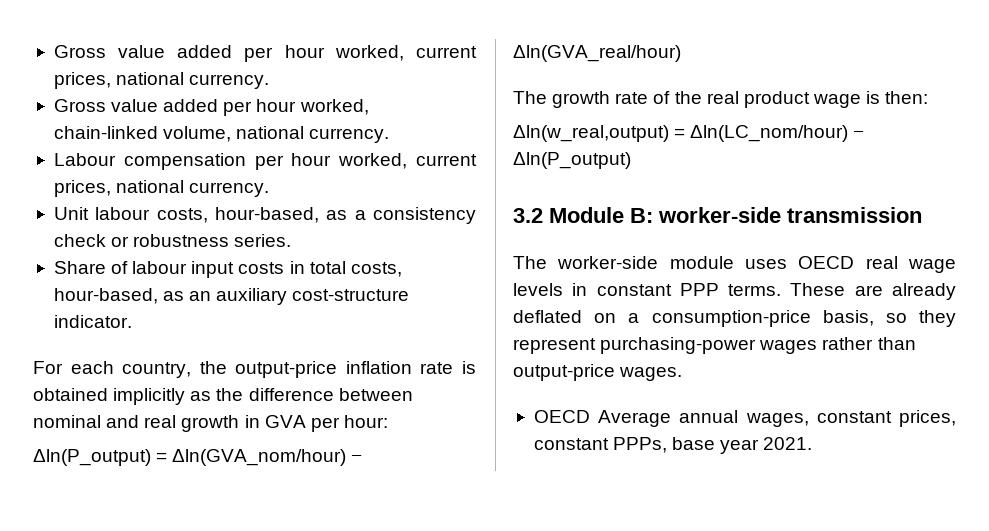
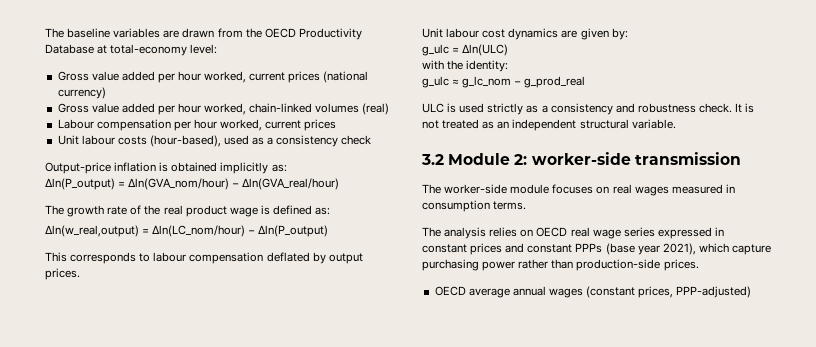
(53, 51) none -> [45,28,362,40] [45,44,218,56] The baseline variables are drawn from the OECD Productivity Database at total-economy level: //
[53,72,270,89] prices, national currency. -> [288,71,369,83] [57,87,106,99] prices (national currency)
[163,126,390,143] volume, national currency. -> [315,103,390,115] volumes (real)
[53,180,270,197] [53,207,319,223] prices, national currency. // Unit labour costs, hour-based, -> [304,119,337,131] [57,135,250,147] prices // Unit labour costs (hour-based), used
[111,234,292,247] [53,261,402,278] [53,288,410,305] [53,315,132,328] [33,361,476,378] [33,388,413,405] [33,415,388,432] or robustness series. // Share of labour input costs in total costs, hour-based, as an auxiliary cost-structure indicator. // For each country, the output-price inflation rate is obtained implicitly as the difference between nominal and real growth in GVA per hour: -> [45,162,287,174] // Output-price inflation is obtained implicitly as:
[885,91,929,104] then: -> [272,205,331,215] defined as:
(631, 160) none -> [45,252,363,264] [45,268,80,280] [422,28,628,40] [422,44,509,56] [422,60,509,72] [422,76,586,88] [422,103,755,115] [422,119,676,131] // This corresponds to labour compensation deflated by output prices. // Unit labour cost dynamics are given by: // g_ulc = Δln(ULC) // with the identity: // g_ulc ≈ g_lc_nom − g_prod_real // ULC is used strictly as a consistency and robustness check. It is not treated as an independent structural variable.
[630,208,653,223] B: -> [514,154,528,165] 2:
[745,256,956,273] [513,283,956,300] [513,310,956,327] [513,337,916,354] [513,364,683,381] [533,410,956,427] [533,437,813,454] uses OECD real wage levels in constant PPP terms. These are already deflated on a consumption-price basis, so they represent purchasing-power wages rather than output-price wages. // OECD Average annual wages, constant prices, constant PPPs, base year 2021. -> [552,184,735,196] [422,200,527,212] [422,227,724,239] [422,243,771,255] [422,259,699,271] [434,286,752,298] focuses on real wages measured in consumption terms. // The analysis relies on OECD real wage series expressed in constant prices and constant PPPs (base year 2021), which capture purchasing power rather than production-side prices. // OECD average annual wages (constant prices, PPP-adjusted)

